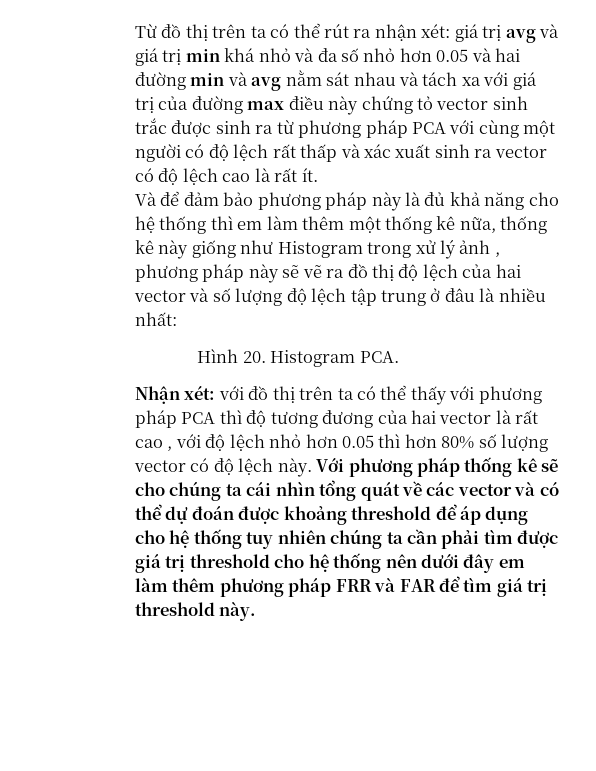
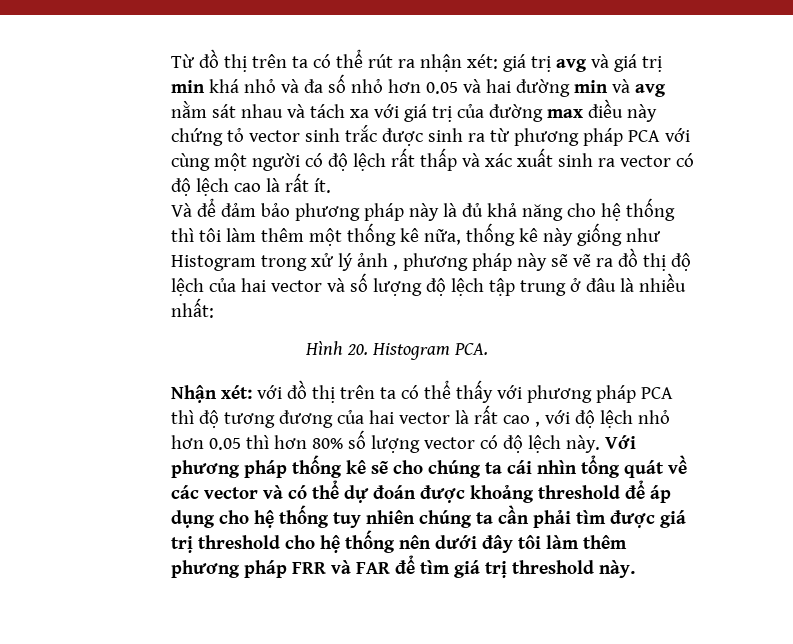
[237,221,263,230] em -> [199,228,222,242] tôi
[498,559,525,568] em -> [518,535,542,549] tôi

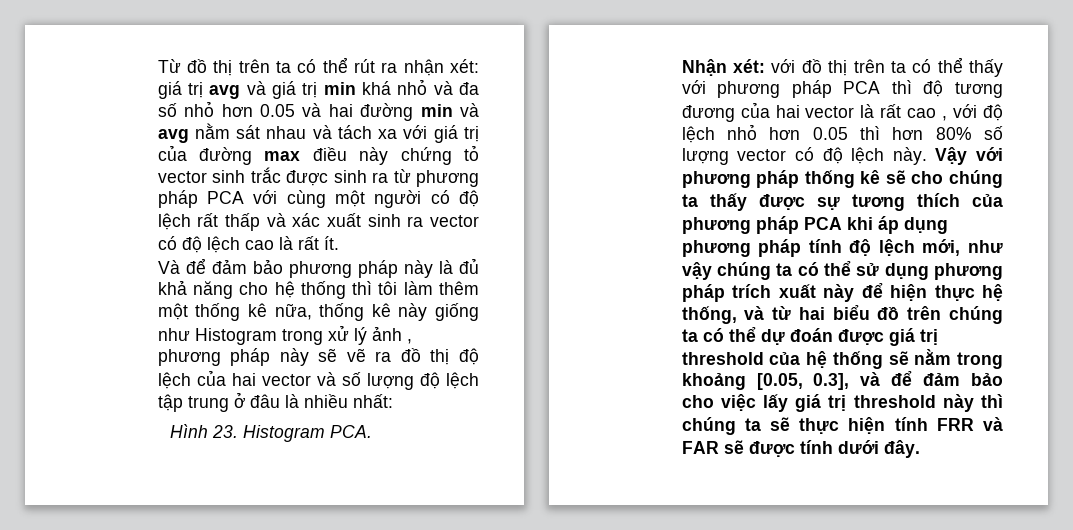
[346,344,368,355] 20. -> [212,425,238,438] 23.
[605,435,637,449] Với -> [935,147,1003,165] Vậy với
[507,455,688,478] [171,485,284,499] cái nhìn tổng quát về các vector và -> [709,193,1003,211] [681,216,948,234] [681,239,1003,257] [681,261,1003,280] [681,283,1003,302] [681,305,1003,324] [681,329,698,342] thấy được sự tương thích của phương pháp PCA khi áp dụng phương pháp tính độ lệch mới, như vậy chúng ta có thể sử dụng phương pháp trích xuất này để hiện thực hệ thống, và từ hai biểu đồ trên chúng ta
[470,480,672,503] [171,505,687,528] [171,530,628,553] [171,555,636,578] khoảng threshold để áp dụng cho hệ thống tuy nhiên chúng ta cần phải tìm được giá trị threshold cho hệ thống nên dưới đây tôi làm thêm phương pháp FRR và FAR để tìm giá trị threshold này. -> [888,328,938,346] [681,349,1003,369] [681,371,1003,390] [681,394,1003,412] [681,417,1003,435] [681,440,920,458] giá trị threshold của hệ thống sẽ nằm trong khoảng [0.05, 0.3], và để đảm bảo cho việc lấy giá trị threshold này thì chúng ta sẽ thực hiện tính FRR và FAR sẽ được tính dưới đây.

